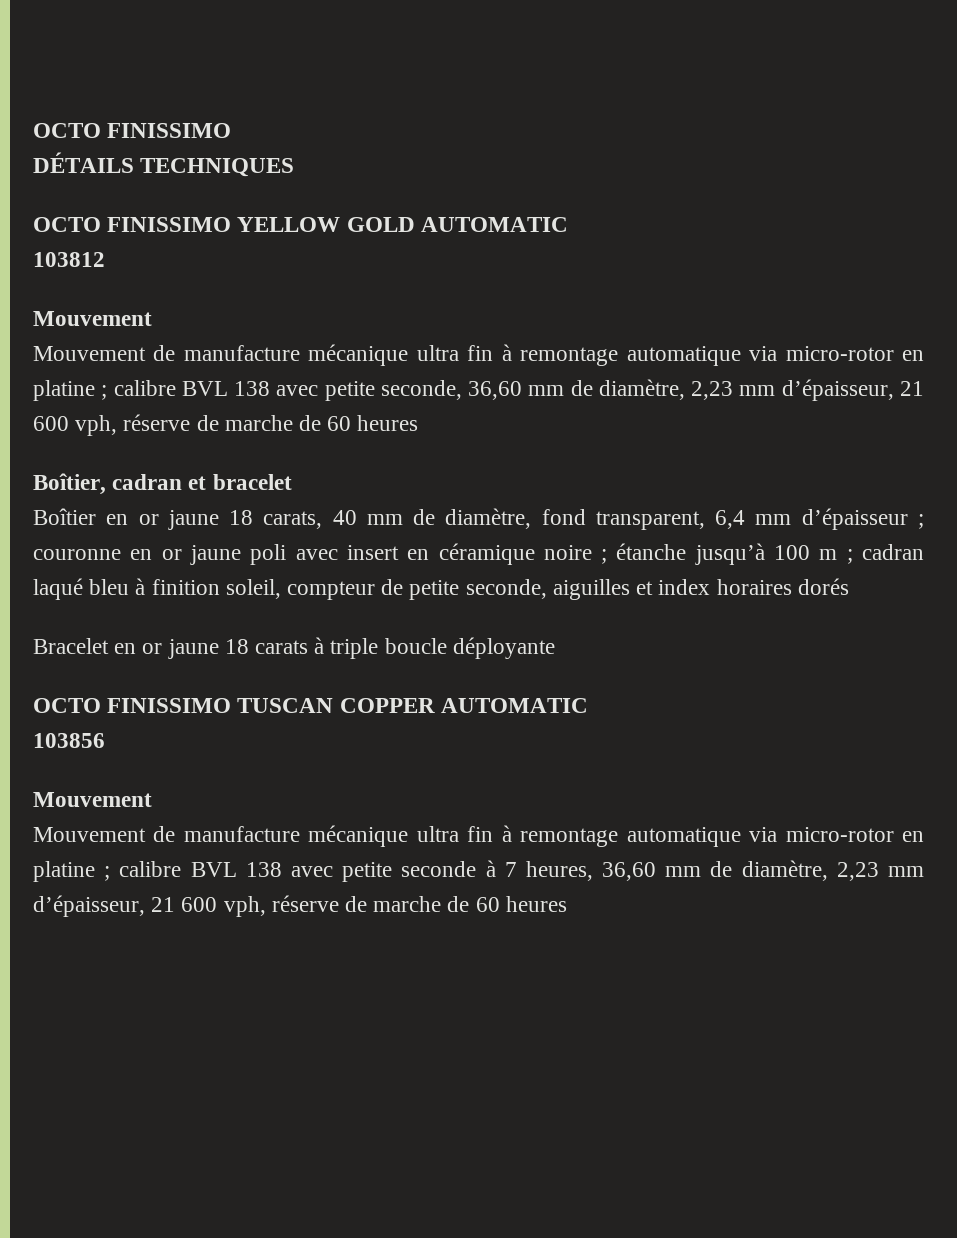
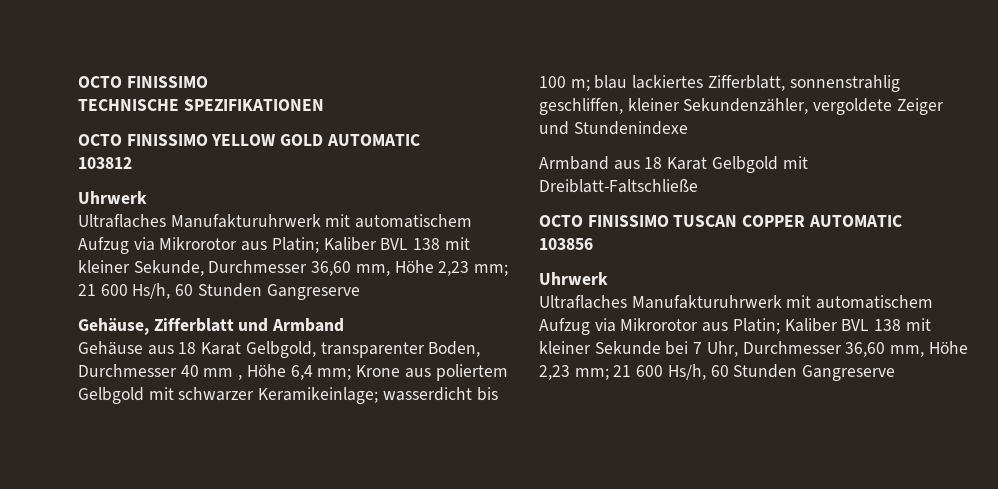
[33,152,295,177] DÉTAILS TECHNIQUES -> [78,99,324,111] TECHNISCHE SPEZIFIKATIONEN
[33,311,152,326] [33,344,924,366] [33,379,924,401] [33,414,419,436] [33,473,292,495] [33,508,924,530] [33,543,924,565] [33,578,849,600] [33,637,555,659] Mouvement // Mouvement de manufacture mécanique ultra fin à remontage automatique via micro-rotor en platine ; calibre BVL 138 avec petite seconde, 36,60 mm de diamètre, 2,23 mm d’épaisseur, 21 600 vph, réserve de marche de 60 heures // Boîtier, cadran et bracelet // Boîtier en or jaune 18 carats, 40 mm de diamètre, fond transparent, 6,4 mm d’épaisseur ; couronne en or jaune poli avec insert en céramique noire ; étanche jusqu’à 100 m ; cadran laqué bleu à finition soleil, compteur de petite seconde, aiguilles et index horaires dorés // Bracelet en or jaune 18 carats à triple boucle déployante -> [78,191,147,204] [78,214,473,228] [78,237,470,254] [78,260,509,276] [78,283,360,300] [78,318,345,335] [78,341,481,358] [78,364,508,381] [78,387,498,404] [539,75,900,92] [539,98,944,115] [539,121,688,135] [539,156,808,173] [539,179,698,193] Uhrwerk // Ultraflaches Manufakturuhrwerk mit automatischem Aufzug via Mikrorotor aus Platin; Kaliber BVL 138 mit kleiner Sekunde, Durchmesser 36,60 mm, Höhe 2,23 mm; 21 600 Hs/h, 60 Stunden Gangreserve // Gehäuse, Zifferblatt und Armband // Gehäuse aus 18 Karat Gelbgold, transparenter Boden, Durchmesser 40 mm , Höhe 6,4 mm; Krone aus poliertem Gelbgold mit schwarzer Keramikeinlage; wasserdicht bis 100 m; blau lackiertes Zifferblatt, sonnenstrahlig geschliffen, kleiner Sekundenzähler, vergoldete Zeiger und Stundenindexe // Armband aus 18 Karat Gelbgold mit Dreiblatt-Faltschließe
[33,792,152,807] [33,825,924,847] [33,860,924,882] [33,895,567,917] Mouvement // Mouvement de manufacture mécanique ultra fin à remontage automatique via micro-rotor en platine ; calibre BVL 138 avec petite seconde à 7 heures, 36,60 mm de diamètre, 2,23 mm d’épaisseur, 21 600 vph, réserve de marche de 60 heures -> [539,272,608,285] [539,295,934,309] [539,318,931,335] [539,341,968,357] [539,364,896,381] Uhrwerk // Ultraflaches Manufakturuhrwerk mit automatischem Aufzug via Mikrorotor aus Platin; Kaliber BVL 138 mit kleiner Sekunde bei 7 Uhr, Durchmesser 36,60 mm, Höhe 2,23 mm; 21 600 Hs/h, 60 Stunden Gangreserve

